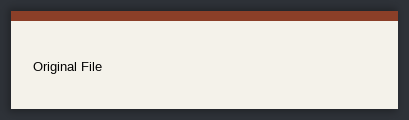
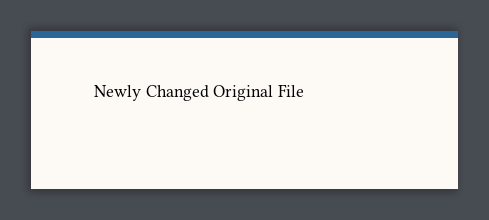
(33, 68) none -> [94,85,209,101] Newly Changed

